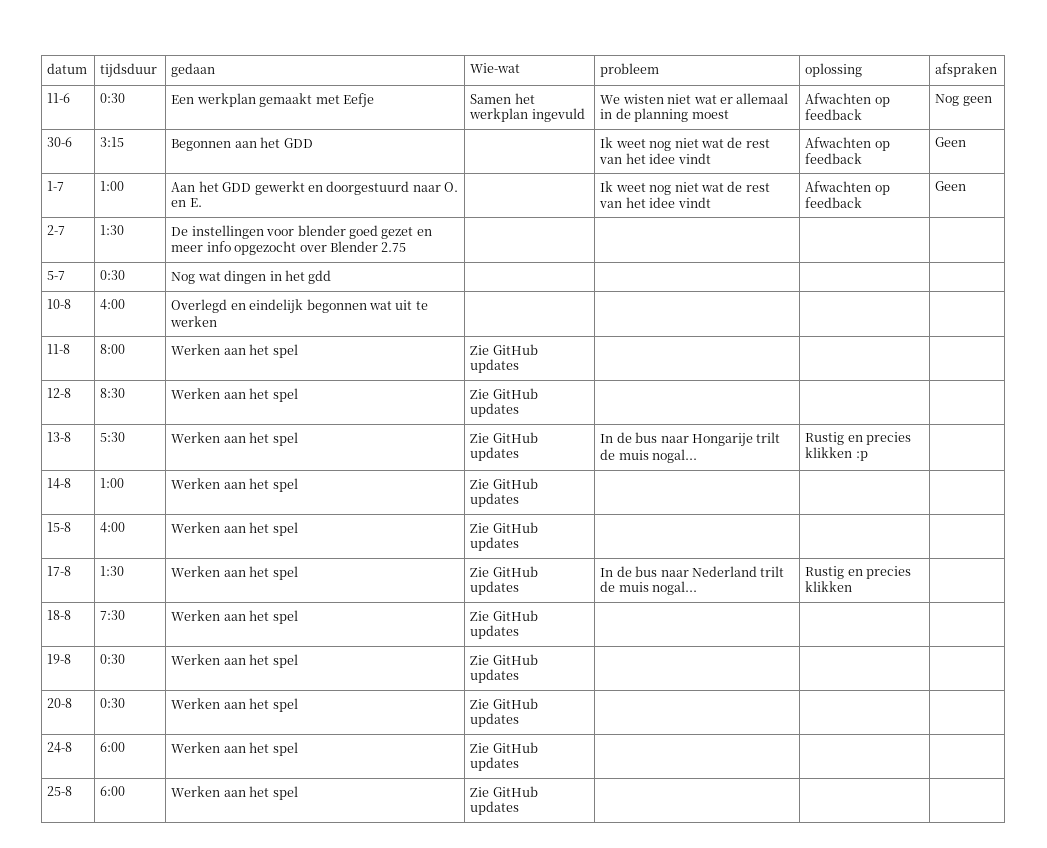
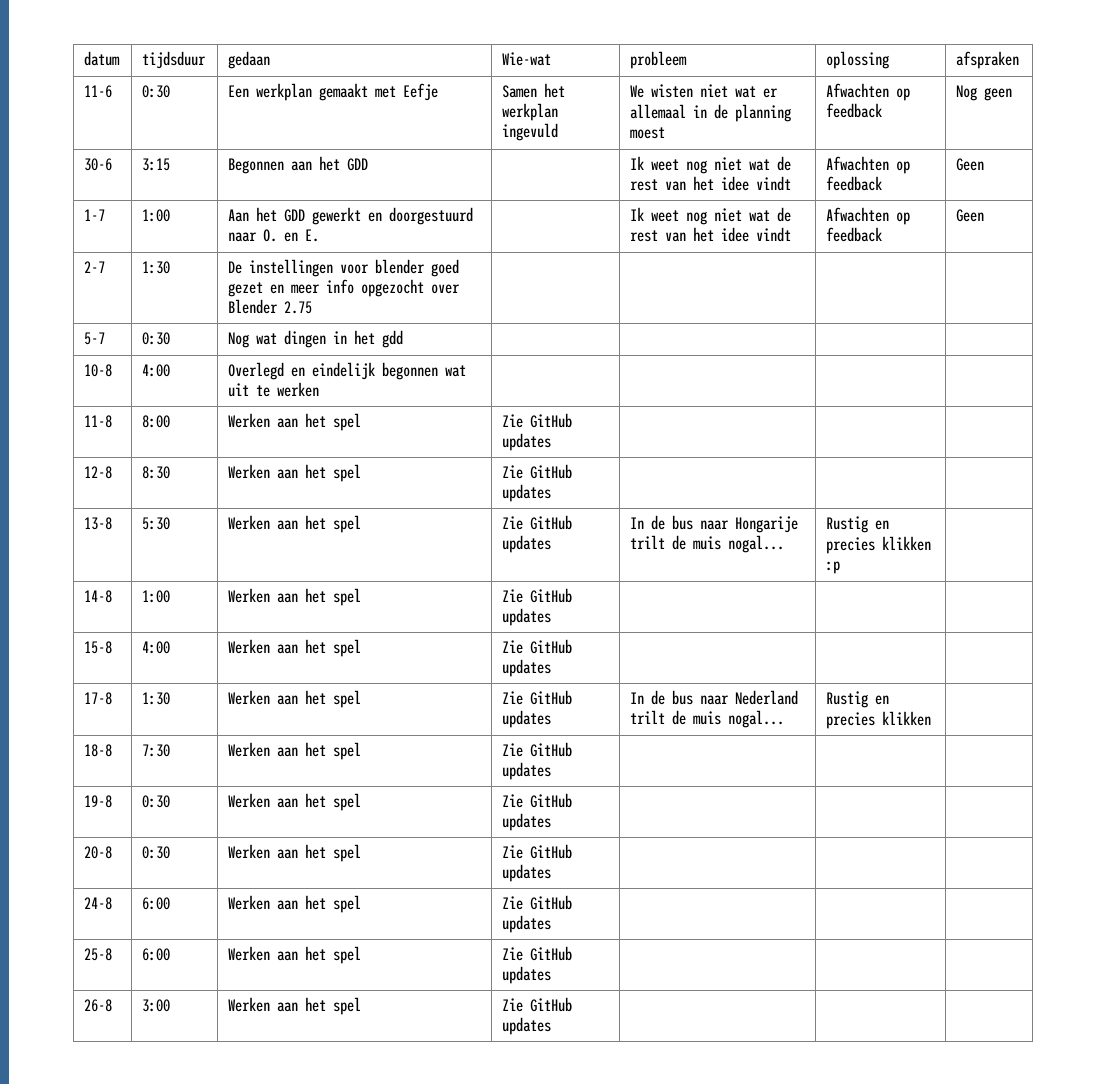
(520, 808) none -> [84,999,113,1012] [142,999,171,1012] [228,997,362,1015] [502,997,573,1012] [502,1017,552,1035] // 26-8 | 3:00 | Werken aan het spel | Zie GitHub updates | | |

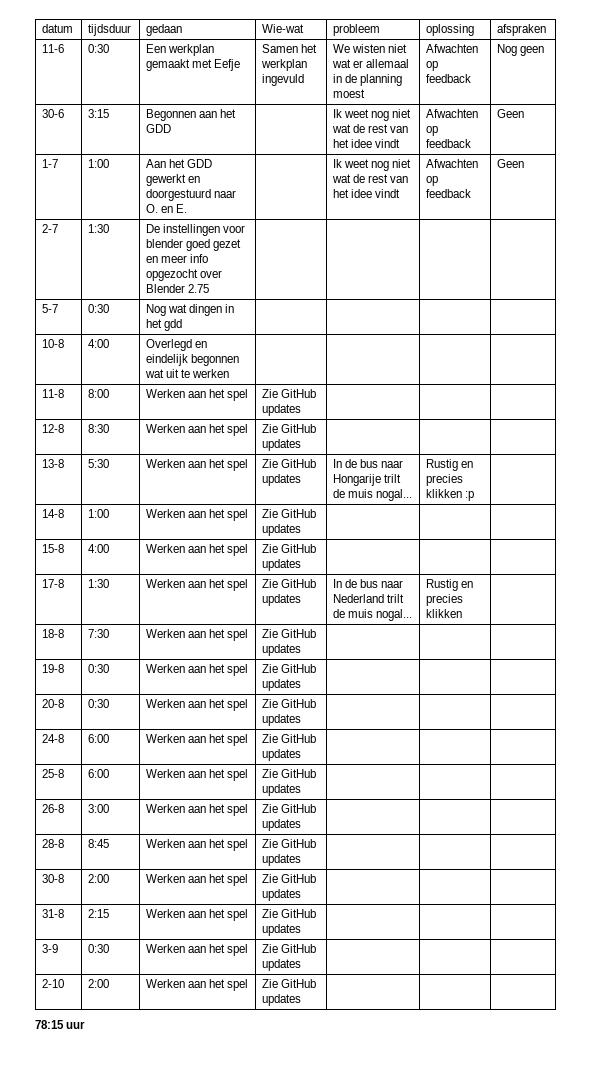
(552, 1026) none -> [42,839,65,848] [88,839,110,848] [146,839,249,851] [262,839,317,848] [262,854,302,866] [42,874,65,883] [88,874,110,883] [146,874,249,886] [262,874,317,883] [262,889,302,901] [42,909,65,918] [88,909,110,918] [146,909,249,921] [262,909,317,918] [262,924,302,936] [42,944,59,953] [88,944,110,953] [146,944,249,956] [262,944,317,953] [262,959,302,971] [42,979,65,988] [88,979,110,988] [146,979,249,991] [262,979,317,988] [262,994,302,1006] [35,1020,86,1029] // 28-8 | 8:45 | Werken aan het spel | Zie GitHub updates | | | // 30-8 | 2:00 | Werken aan het spel | Zie GitHub updates | | | // 31-8 | 2:15 | Werken aan het spel | Zie GitHub updates | | | // 3-9 | 0:30 | Werken aan het spel | Zie GitHub updates | | | // 2-10 | 2:00 | Werken aan het spel | Zie GitHub updates | | | // 78:15 uur

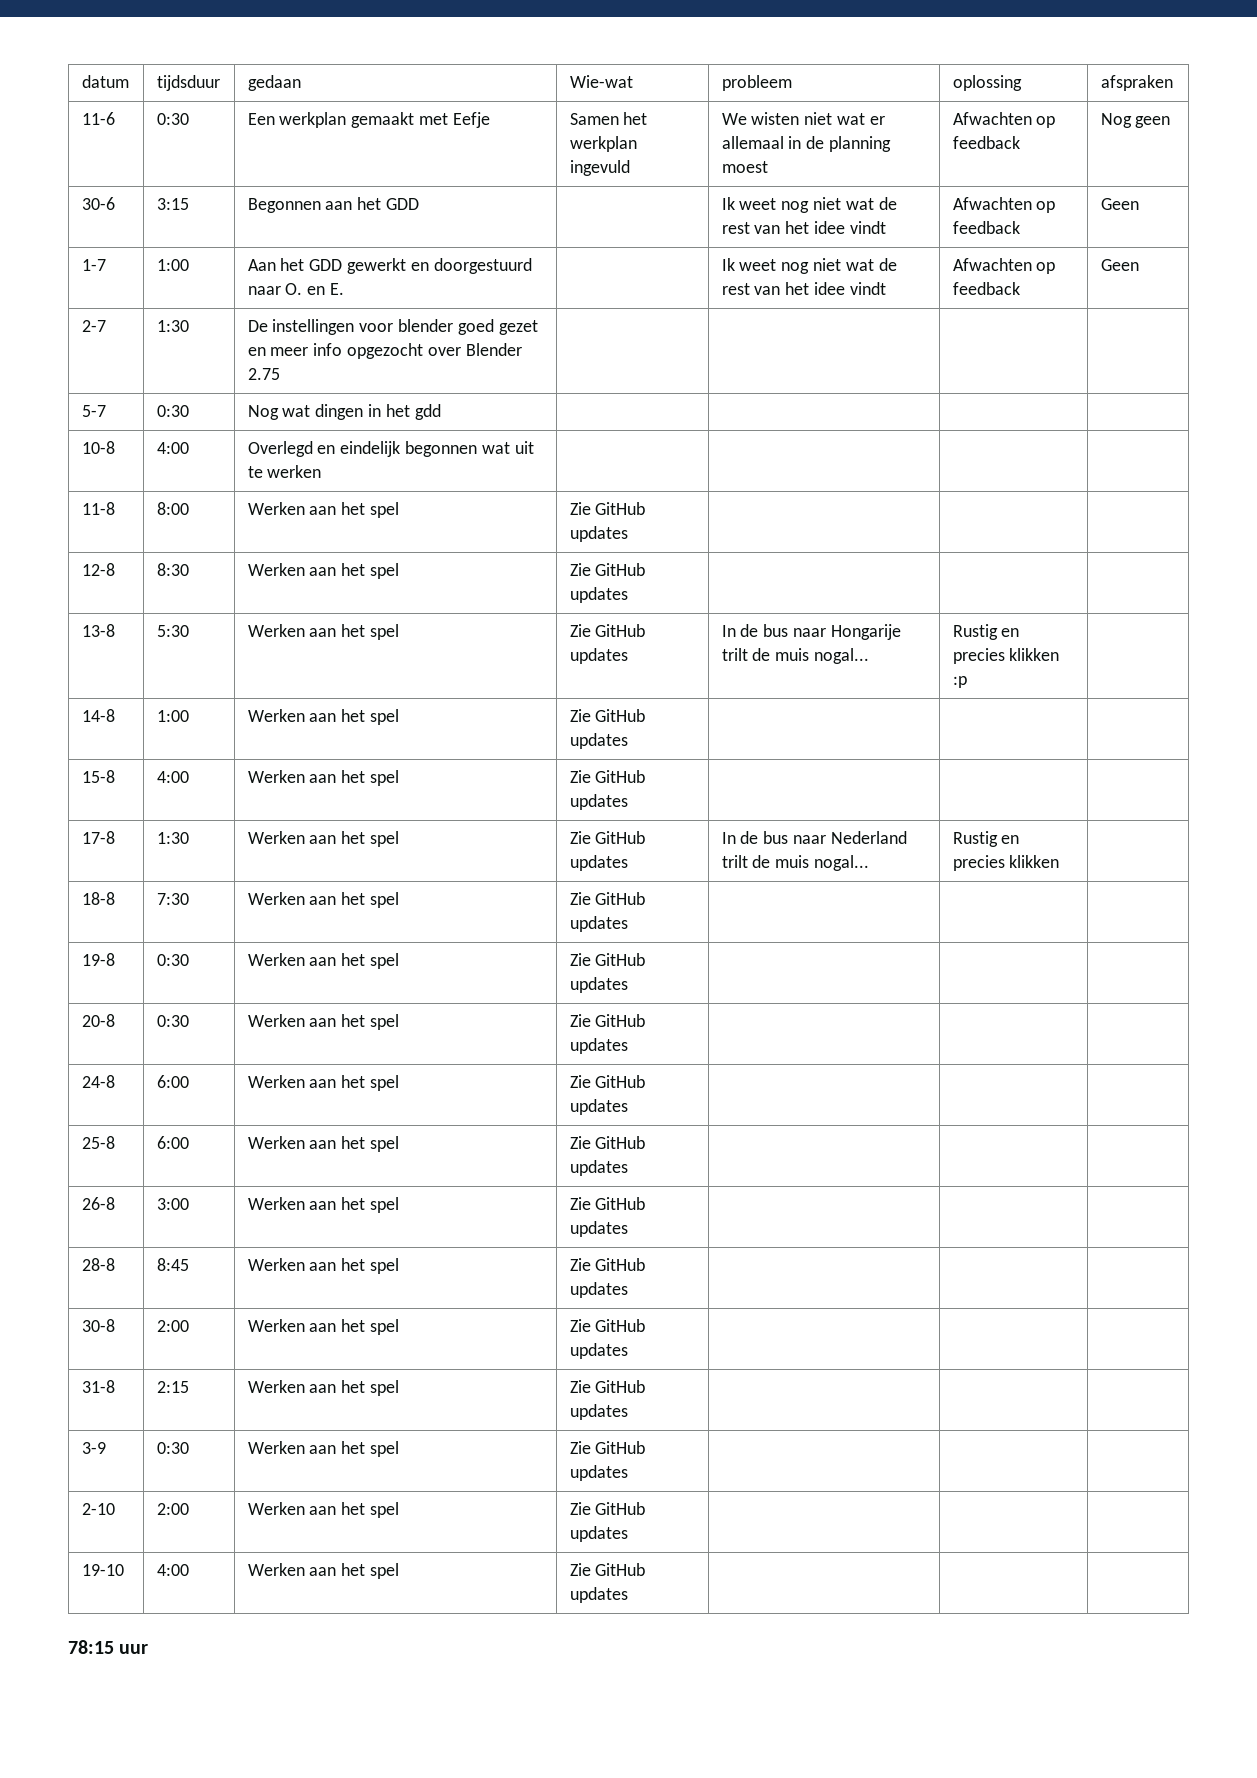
(302, 1000) none -> [81,1564,124,1576] [156,1564,189,1576] [247,1563,400,1579] [569,1563,646,1576] [569,1587,628,1603] // 19-10 | 4:00 | Werken aan het spel | Zie GitHub updates | | |

